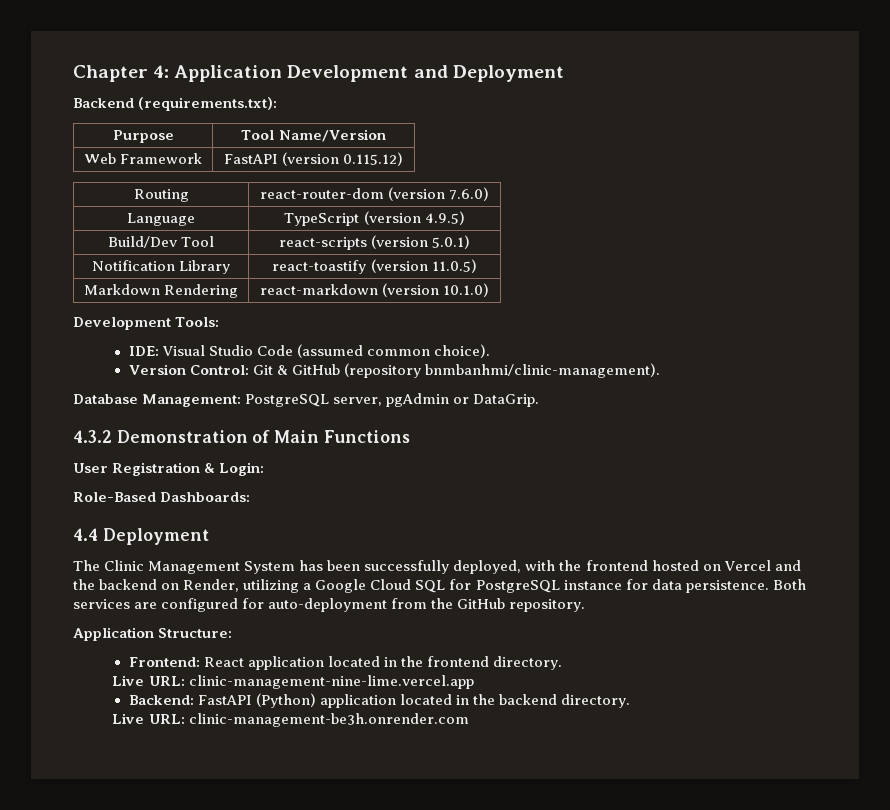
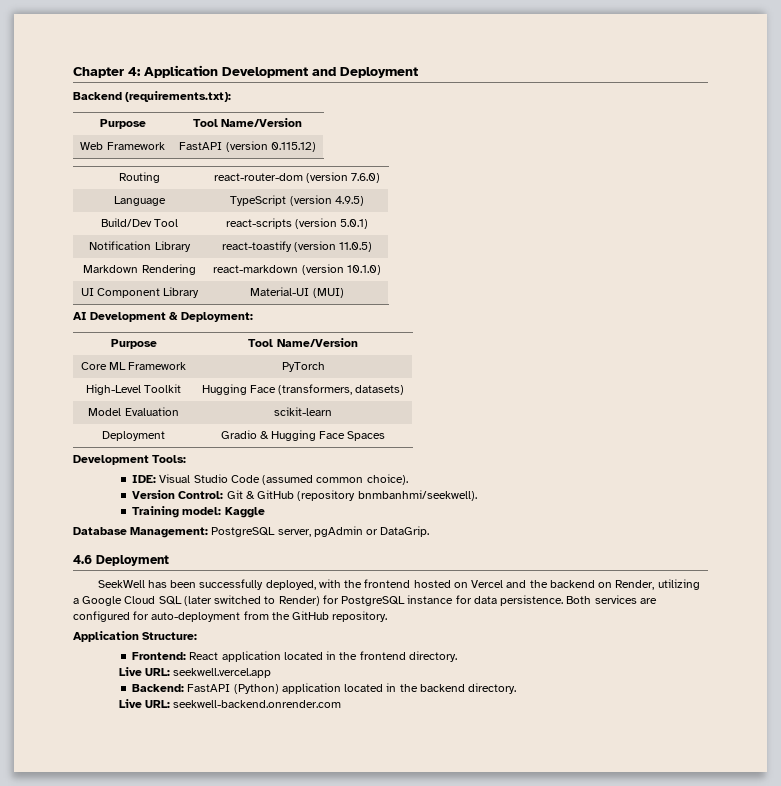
(490, 290) none -> [80,287,200,298] [250,287,344,298] [73,311,253,322] [110,339,157,349] [248,338,358,347] [80,362,187,370] [281,362,325,372] [85,384,182,395] [201,384,405,395] [88,407,179,416] [274,407,332,416] [102,431,165,441] [220,430,386,441] // UI Component Library | Material-UI (MUI) // AI Development & Deployment: // Purpose | Tool Name/Version // Core ML Framework | PyTorch // High-Level Toolkit | Hugging Face (transformers, datasets) // Model Evaluation | scikit-learn // Deployment | Gradio & Hugging Face Spaces
[425,363,661,378] bnmbanhmi/clinic-management). -> [357,490,477,501] [132,506,265,518] bnmbanhmi/seekwell). // Training model: Kaggle
[73,430,410,443] [73,462,265,476] [73,492,251,502] [73,528,209,545] [73,560,296,574] 4.3.2 Demonstration of Main Functions // User Registration & Login: // Role-Based Dashboards: // 4.4 Deployment // The Clinic Management System -> [73,555,169,566] [97,580,145,588] 4.6 Deployment // SeekWell
(446, 586) none -> [183,595,320,606] (later switched to Render)
[188,675,474,689] clinic-management-nine-lime.vercel.app -> [173,668,272,678] seekwell.vercel.app
[188,713,469,727] clinic-management-be3h.onrender.com -> [173,700,342,708] seekwell-backend.onrender.com

